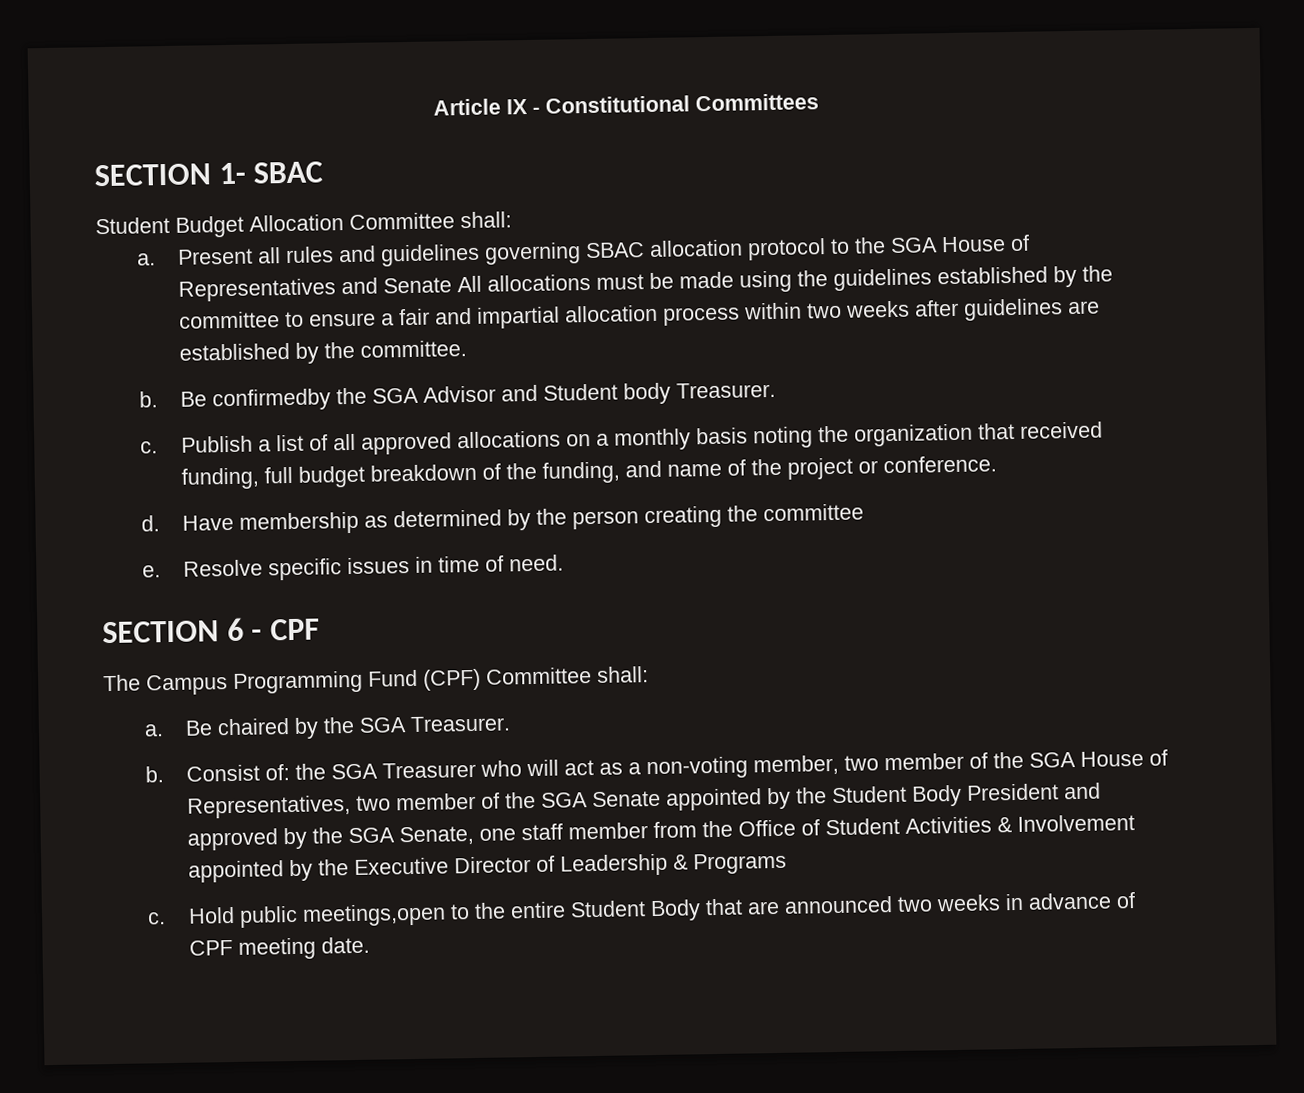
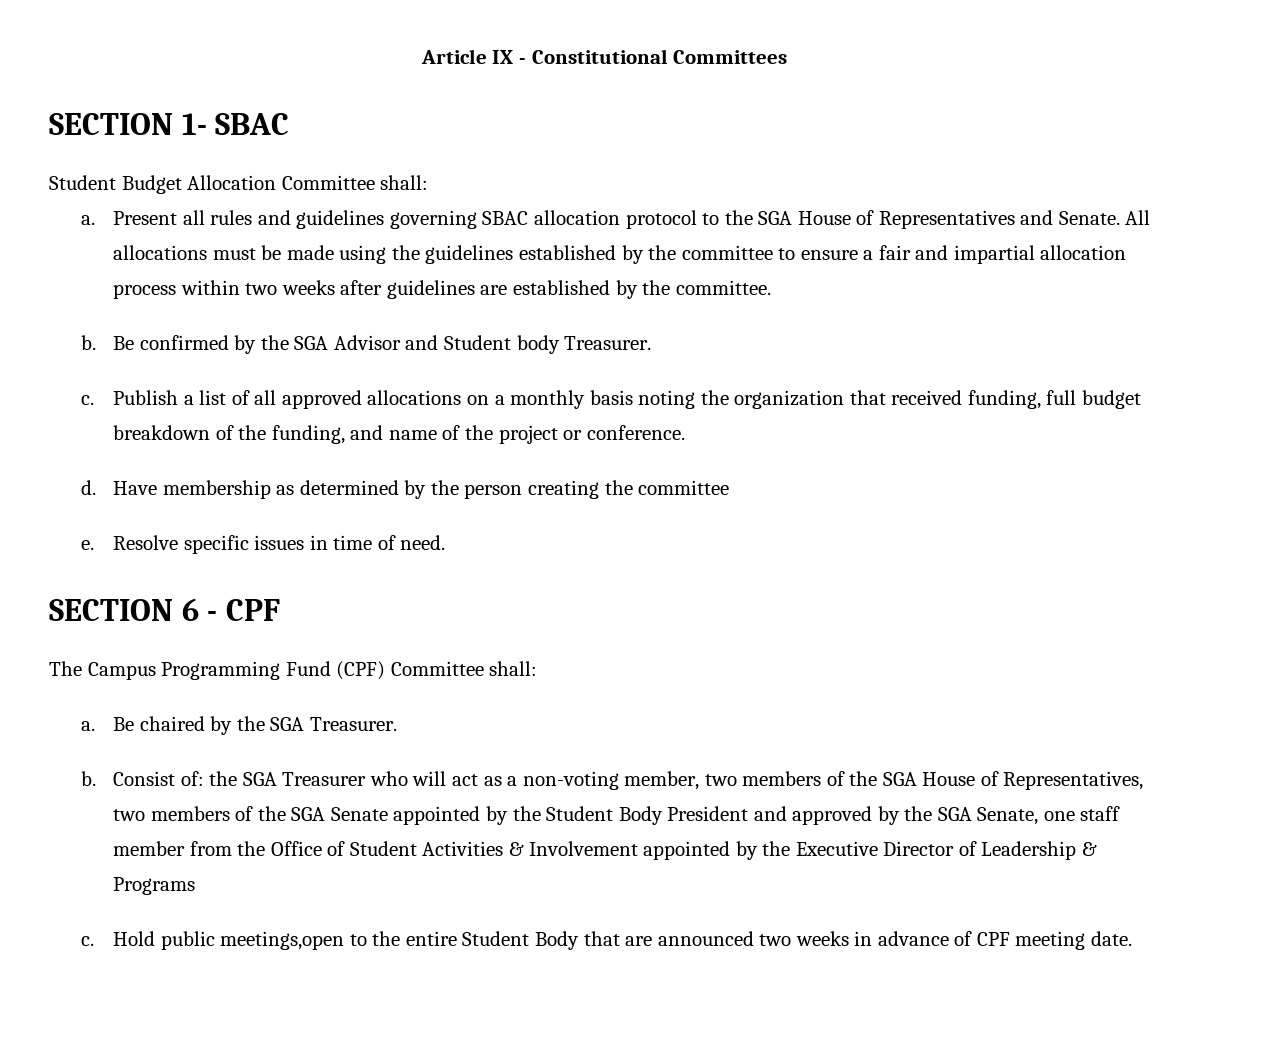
[383,277,453,294] Senate -> [1058,211,1120,225] Senate.
[212,388,332,412] confirmedby -> [139,335,257,354] confirmed by
[884,752,965,771] member -> [742,771,822,786] members
[396,792,477,811] member -> [150,806,230,821] members

